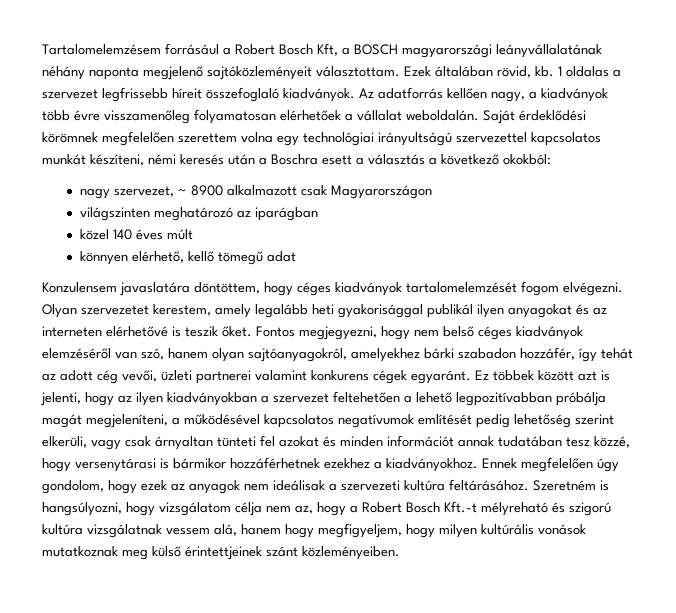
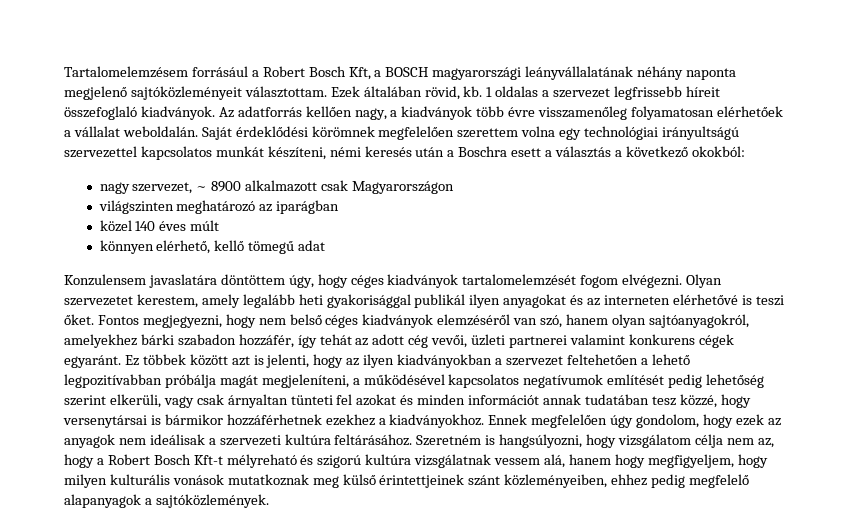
[194,282,260,294] döntöttem, -> [220,274,314,288] döntöttem úgy,
[185,326,218,337] teszik -> [755,295,784,306] teszi
[75,458,156,472] versenytárasi -> [63,415,147,428] versenytársai
[444,501,477,513] Kft.-t -> [193,455,223,465] Kft-t
[481,524,534,535] kultúrális -> [109,474,170,485] kulturális
[302,546,400,560] közleményeiben. -> [504,474,750,488] [64,494,269,508] közleményeiben, ehhez pedig megfelelő alapanyagok a sajtóközlemények.

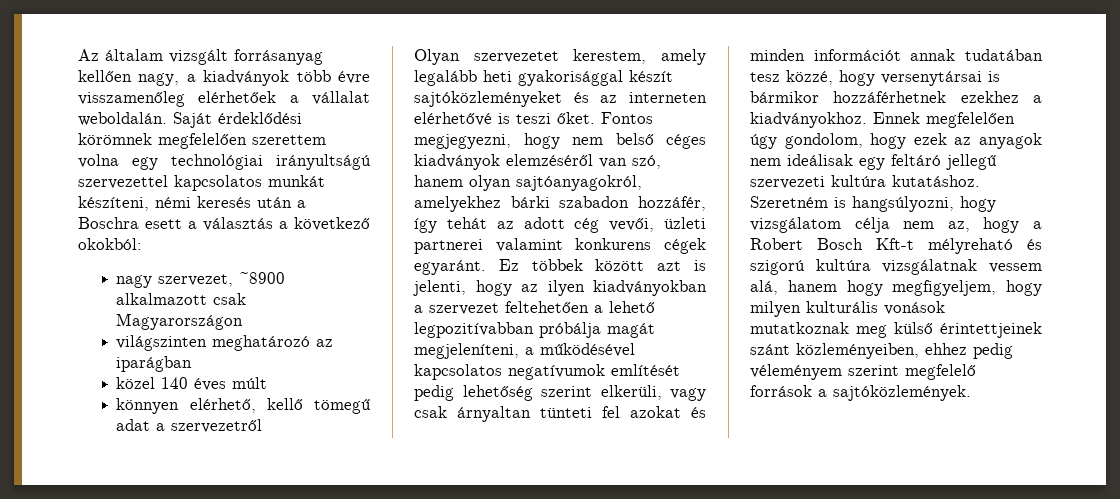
[64,66,737,80] [64,86,720,100] [64,106,302,120] Tartalomelemzésem forrásául a Robert Bosch Kft, a BOSCH magyarországi leányvállalatának néhány naponta megjelenő sajtóközleményeit választottam. Ezek általában rövid, kb. 1 oldalas a szervezet legfrissebb híreit összefoglaló kiadványok. Az adatforrás -> [78,49,323,65] Az általam vizsgált forrásanyag
[631,106,715,120] folyamatosan -> (185, 99) none
[196,181,242,192] ~ 8900 -> [239,272,286,284] ~8900
[64,274,683,288] // Konzulensem javaslatára döntöttem úgy, hogy céges kiadványok tartalomelemzését fogom elvégezni. -> [156,419,263,433] a szervezetről //
[414,294,567,308] publikál ilyen anyagokat -> [629,70,673,82] [414,91,562,107] készít sajtóközleményeket
[208,438,216,445] a -> [859,154,997,170] egy feltáró jellegű
[334,434,413,446] feltárásához. -> [892,175,980,187] kutatáshoz.
[689,474,750,488] [64,494,141,508] megfelelő alapanyagok -> [750,364,976,380] [750,385,812,397] véleményem szerint megfelelő források

